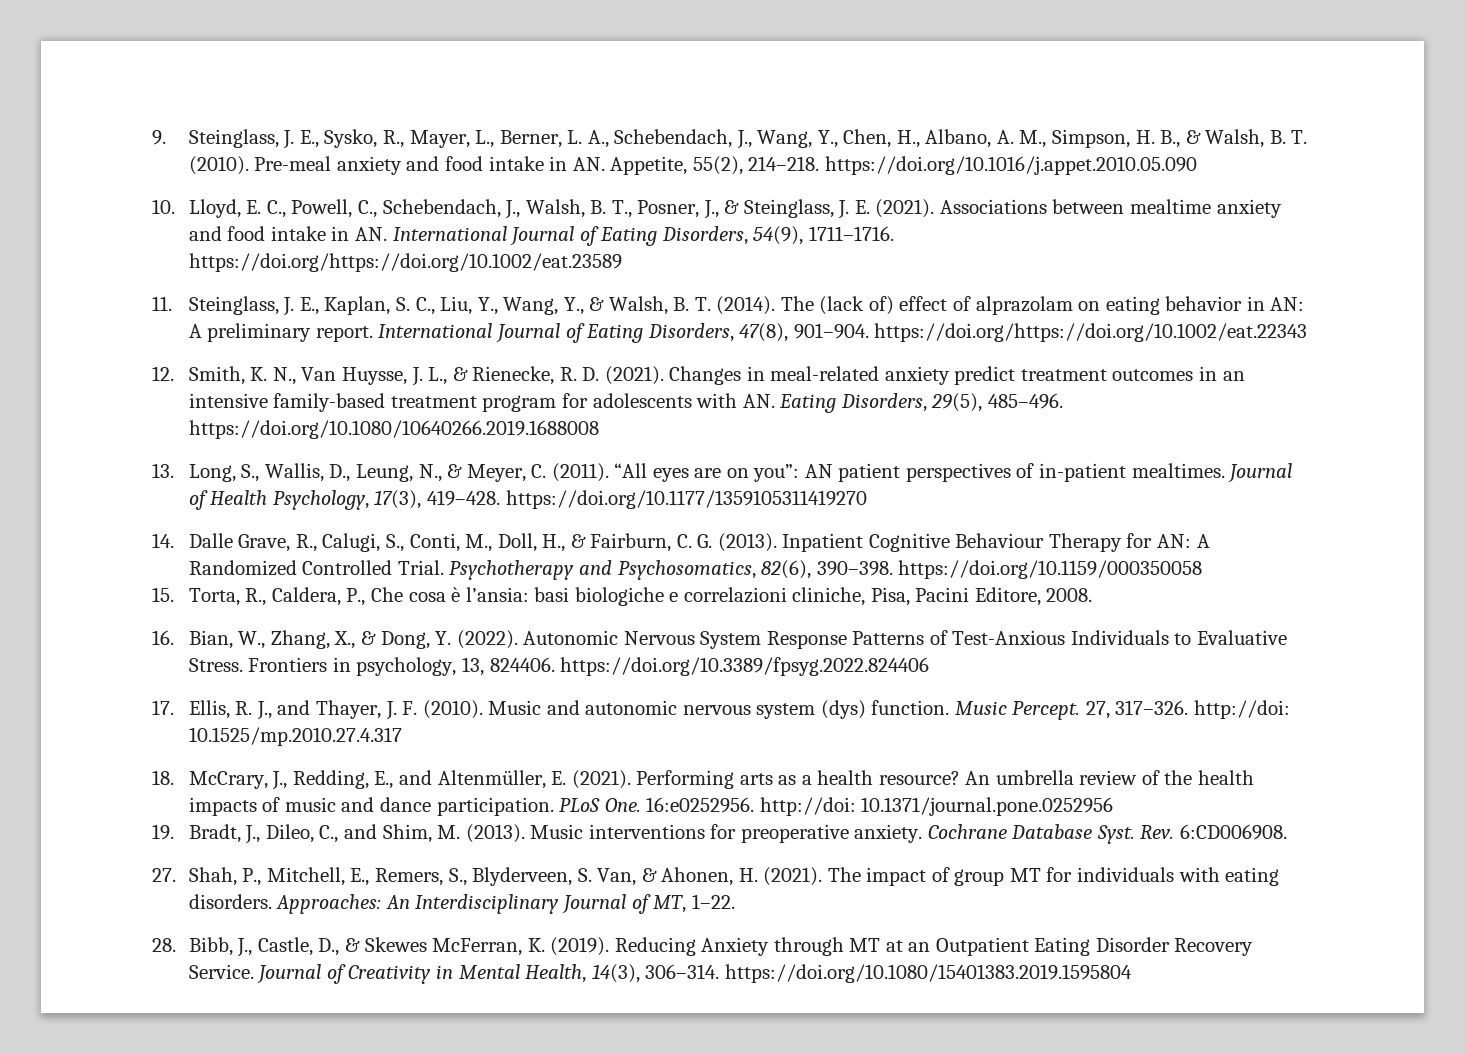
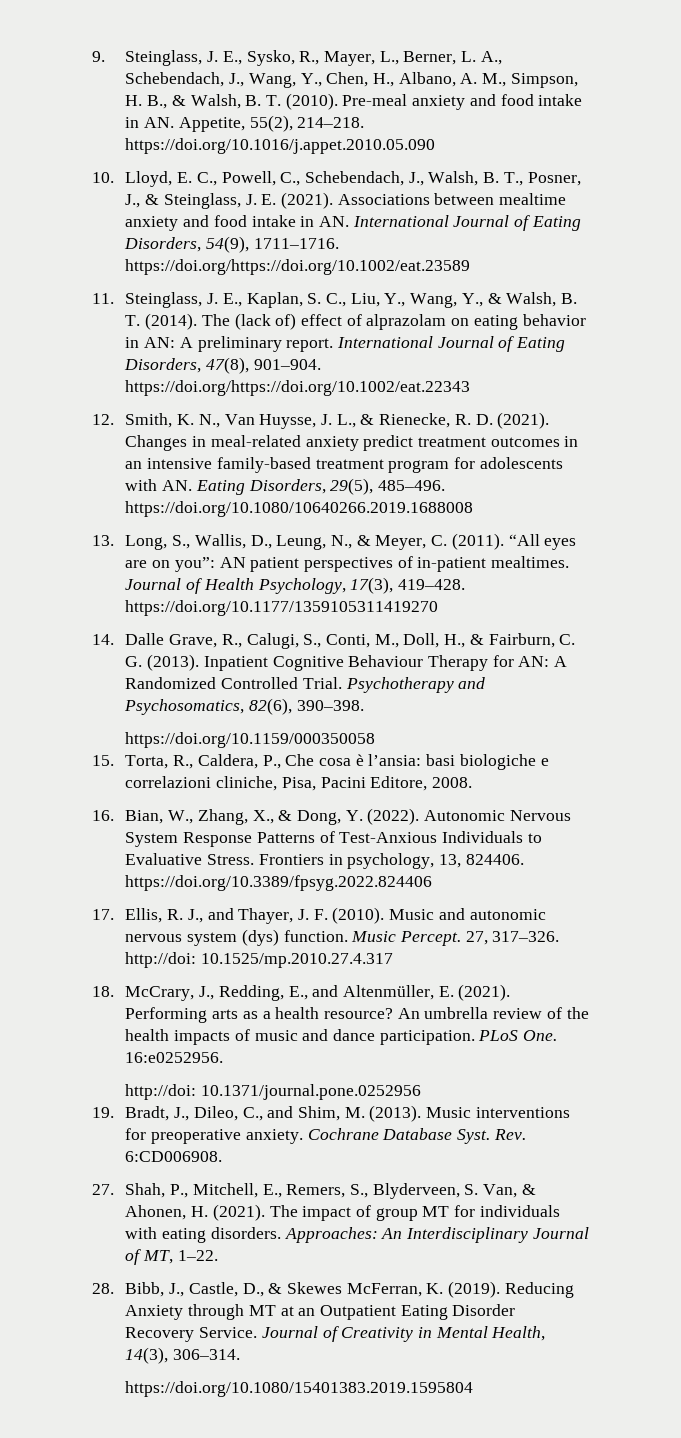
(893, 568) none -> (364, 705) //
(755, 805) none -> (224, 1057) //
(720, 971) none -> (241, 1354) //

